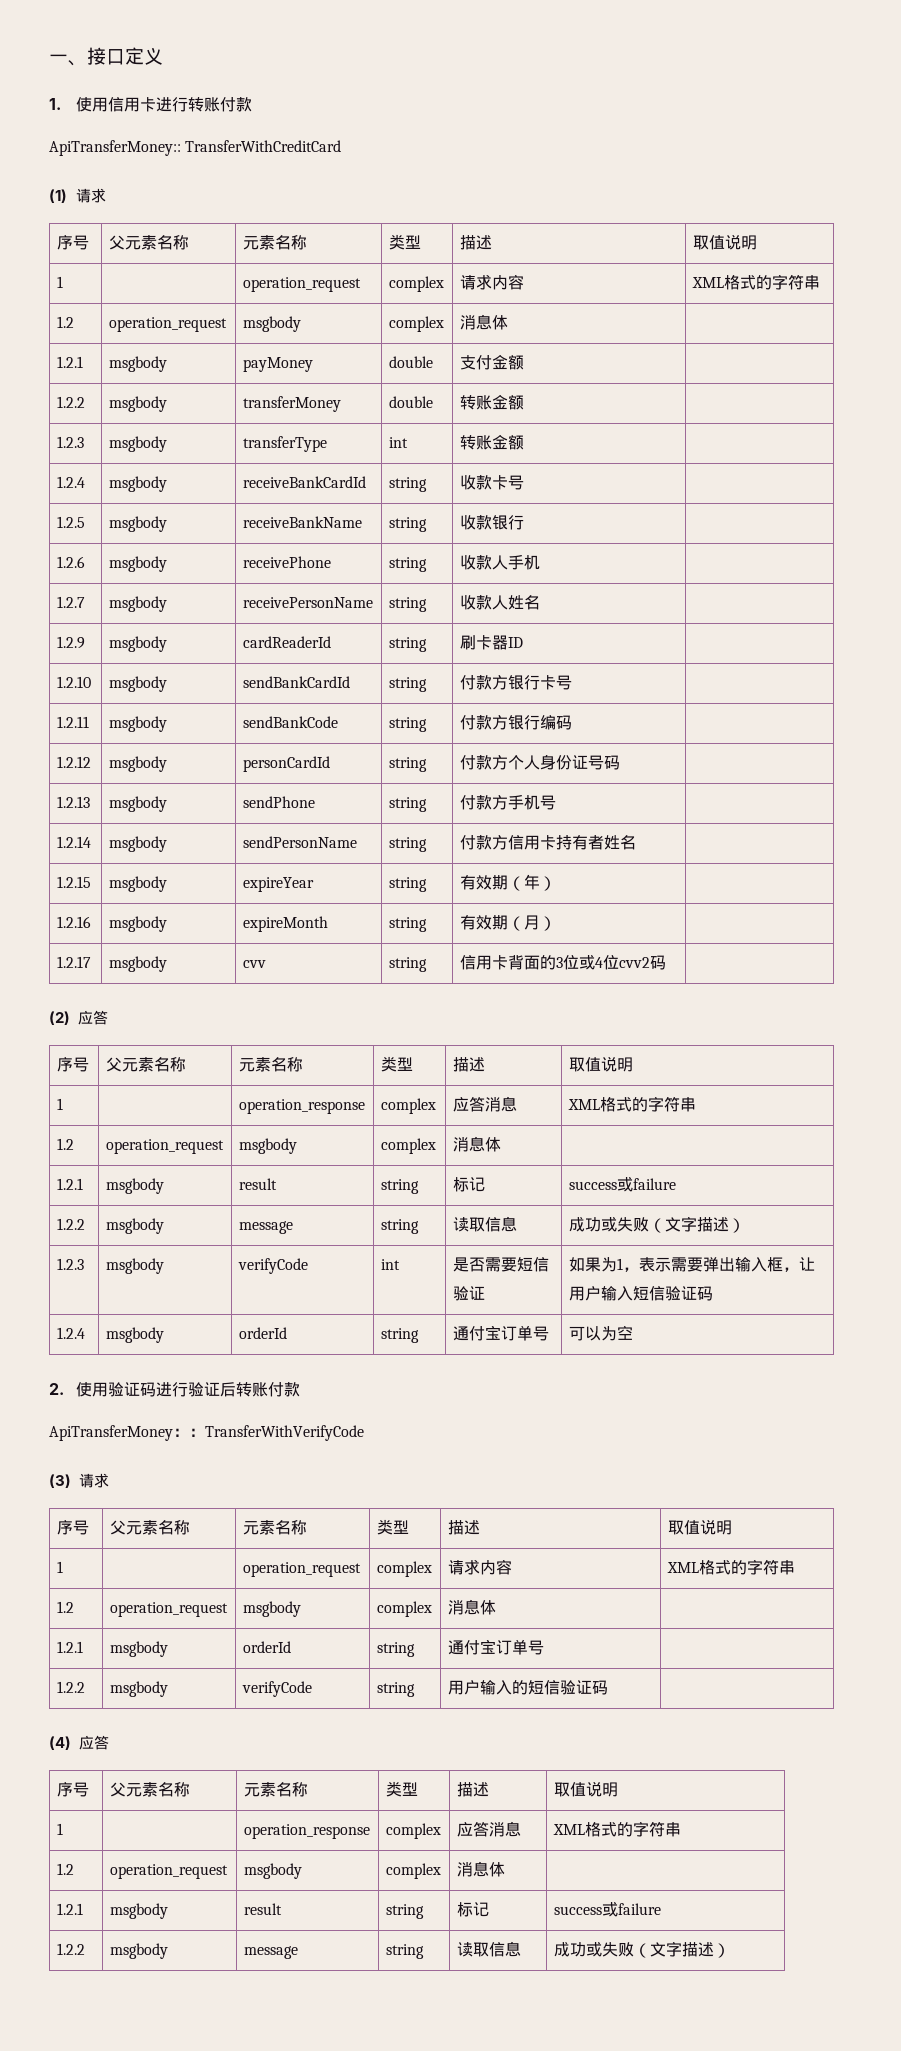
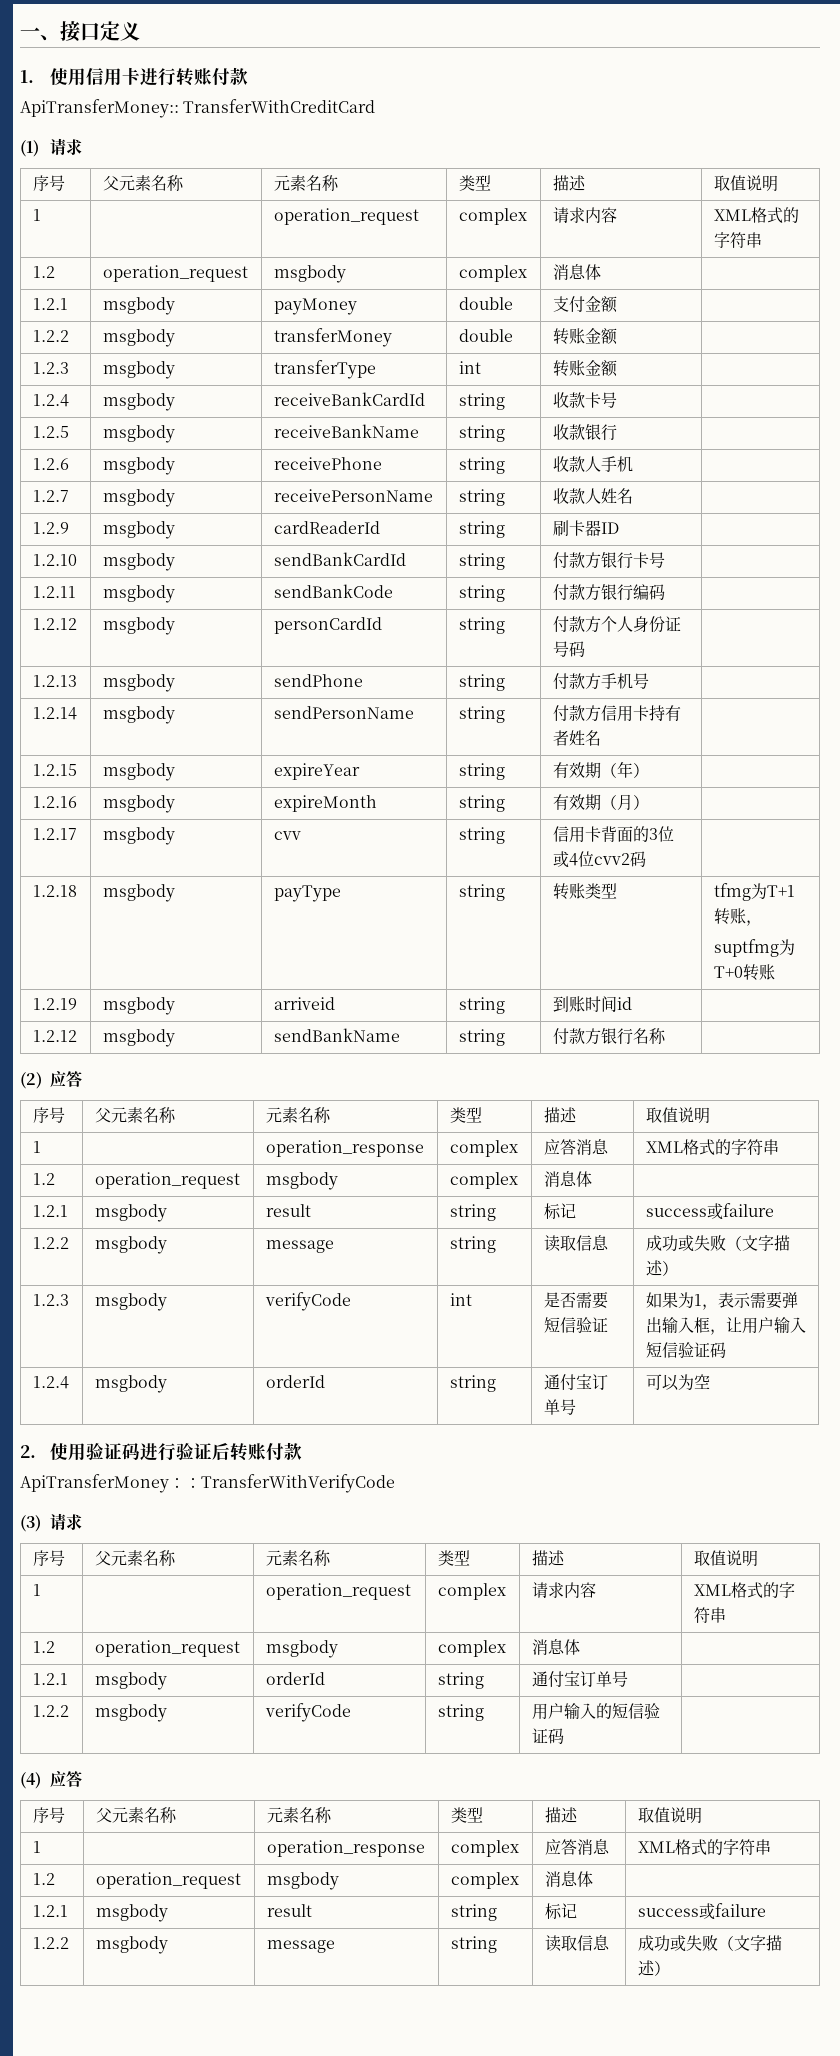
(666, 962) none -> [32,885,77,897] [102,884,175,902] [273,885,341,902] [458,884,505,901] [552,883,617,900] [713,883,795,901] [713,908,762,926] [713,939,795,957] [713,964,775,981] [32,998,77,1010] [102,997,175,1015] [273,997,335,1010] [458,997,505,1014] [552,996,632,1012] [32,1030,77,1042] [102,1029,175,1047] [273,1028,400,1042] [458,1029,505,1046] [552,1028,666,1045] // 1.2.18 | msgbody | payType | string | 转账类型 | tfmg为T+1转账， // suptfmg为T+0转账 // 1.2.19 | msgbody | arriveid | string | 到账时间id | // 1.2.12 | msgbody | sendBankName | string | 付款方银行名称 |

